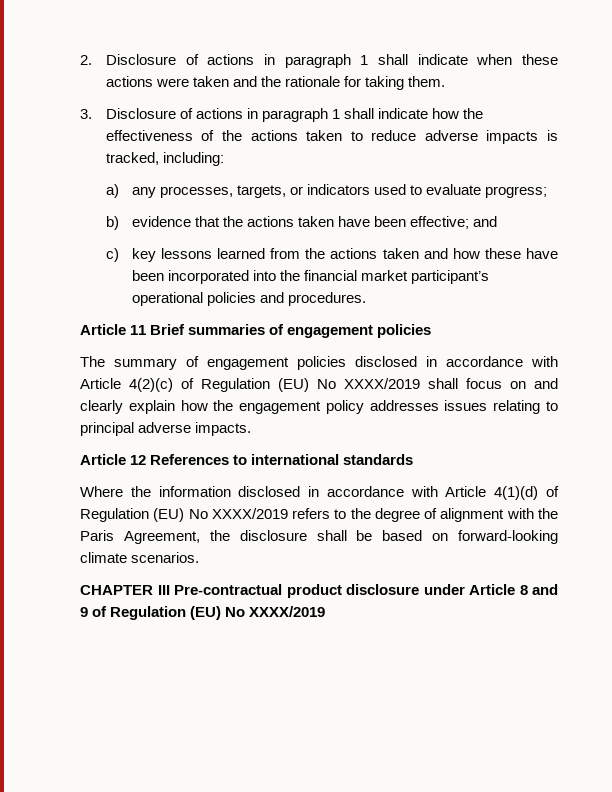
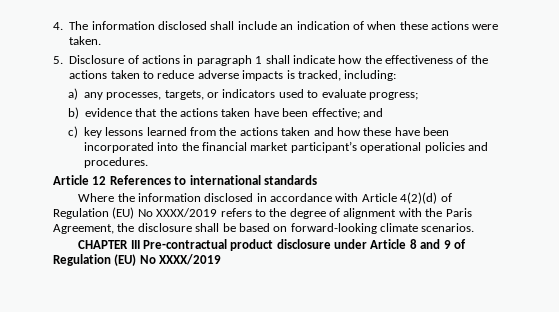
[80,54,559,68] [105,76,446,90] [80,109,92,119] 2. Disclosure of actions in paragraph 1 shall indicate when these actions were taken and the rationale for taking them. // 3. -> [53,21,499,30] [69,36,102,45] [53,56,63,64] 4. The information disclosed shall include an indication of when these actions were taken. // 5.
[80,324,432,338] [80,356,558,370] [80,378,558,392] [80,400,558,414] [80,422,252,436] // Article 11 Brief summaries of engagement policies // The summary of engagement policies disclosed in accordance with Article 4(2)(c) of Regulation (EU) No XXXX/2019 shall focus on and clearly explain how the engagement policy addresses issues relating to principal adverse impacts. -> (148, 162) none
[494,486,539,500] 4(1)(d) -> [400,192,438,204] 4(2)(d)

